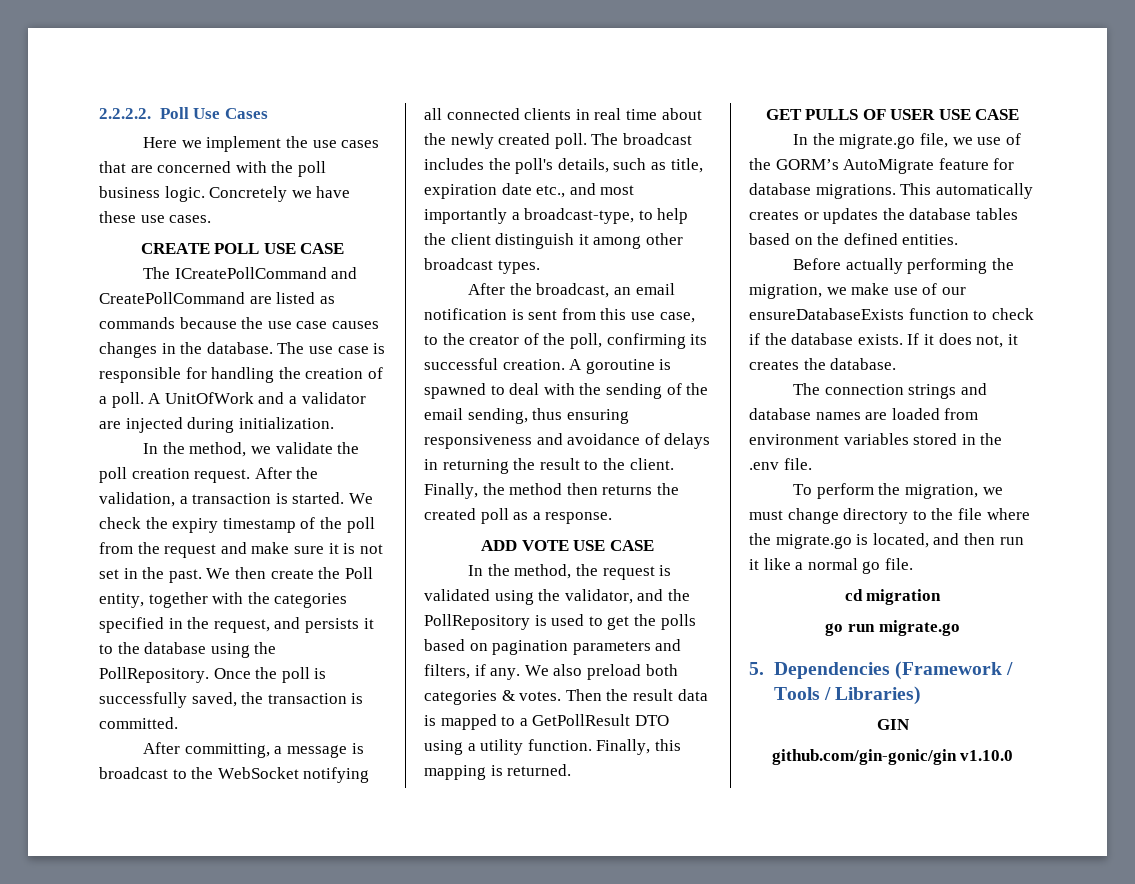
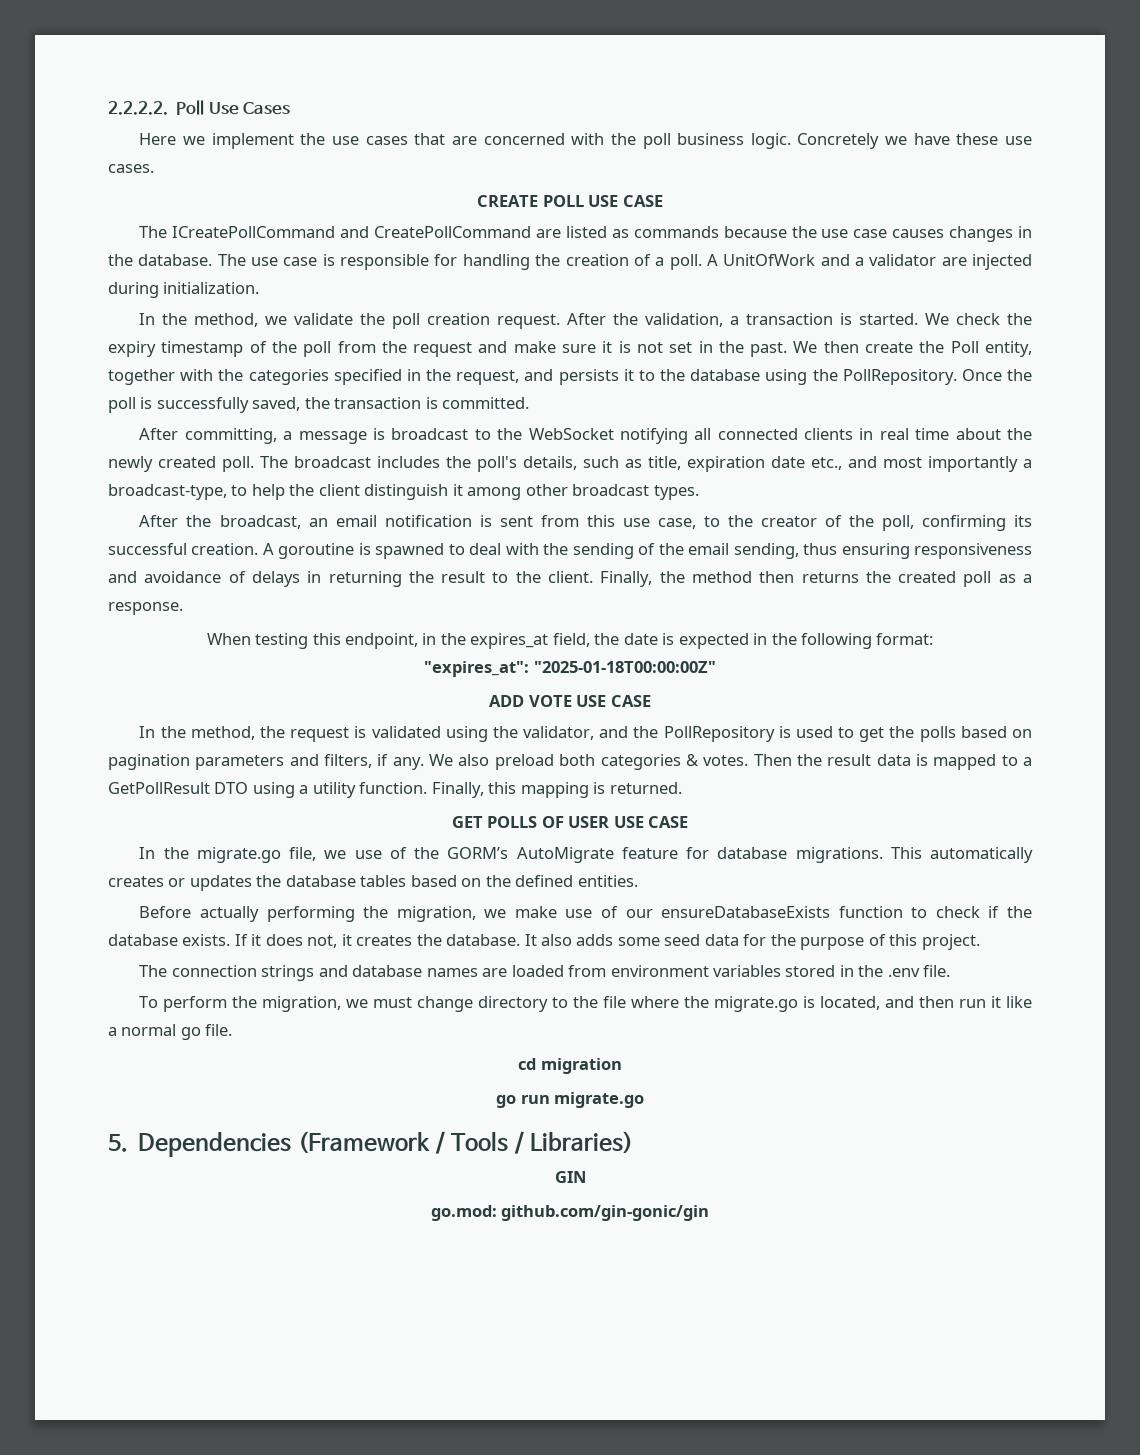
(613, 518) none -> [206,633,934,649] [424,661,716,677] // When testing this endpoint, in the expires_at field, the date is expected in the following format: // "expires_at": "2025-01-18T00:00:00Z"
[805,109,859,120] PULLS -> [487,816,538,828] POLLS
(897, 364) none -> [524,934,980,950] It also adds some seed data for the purpose of this project.
[771,749,1014,765] github.com/gin-gonic/gin v1.10.0 -> [430,1205,710,1221] go.mod: github.com/gin-gonic/gin

